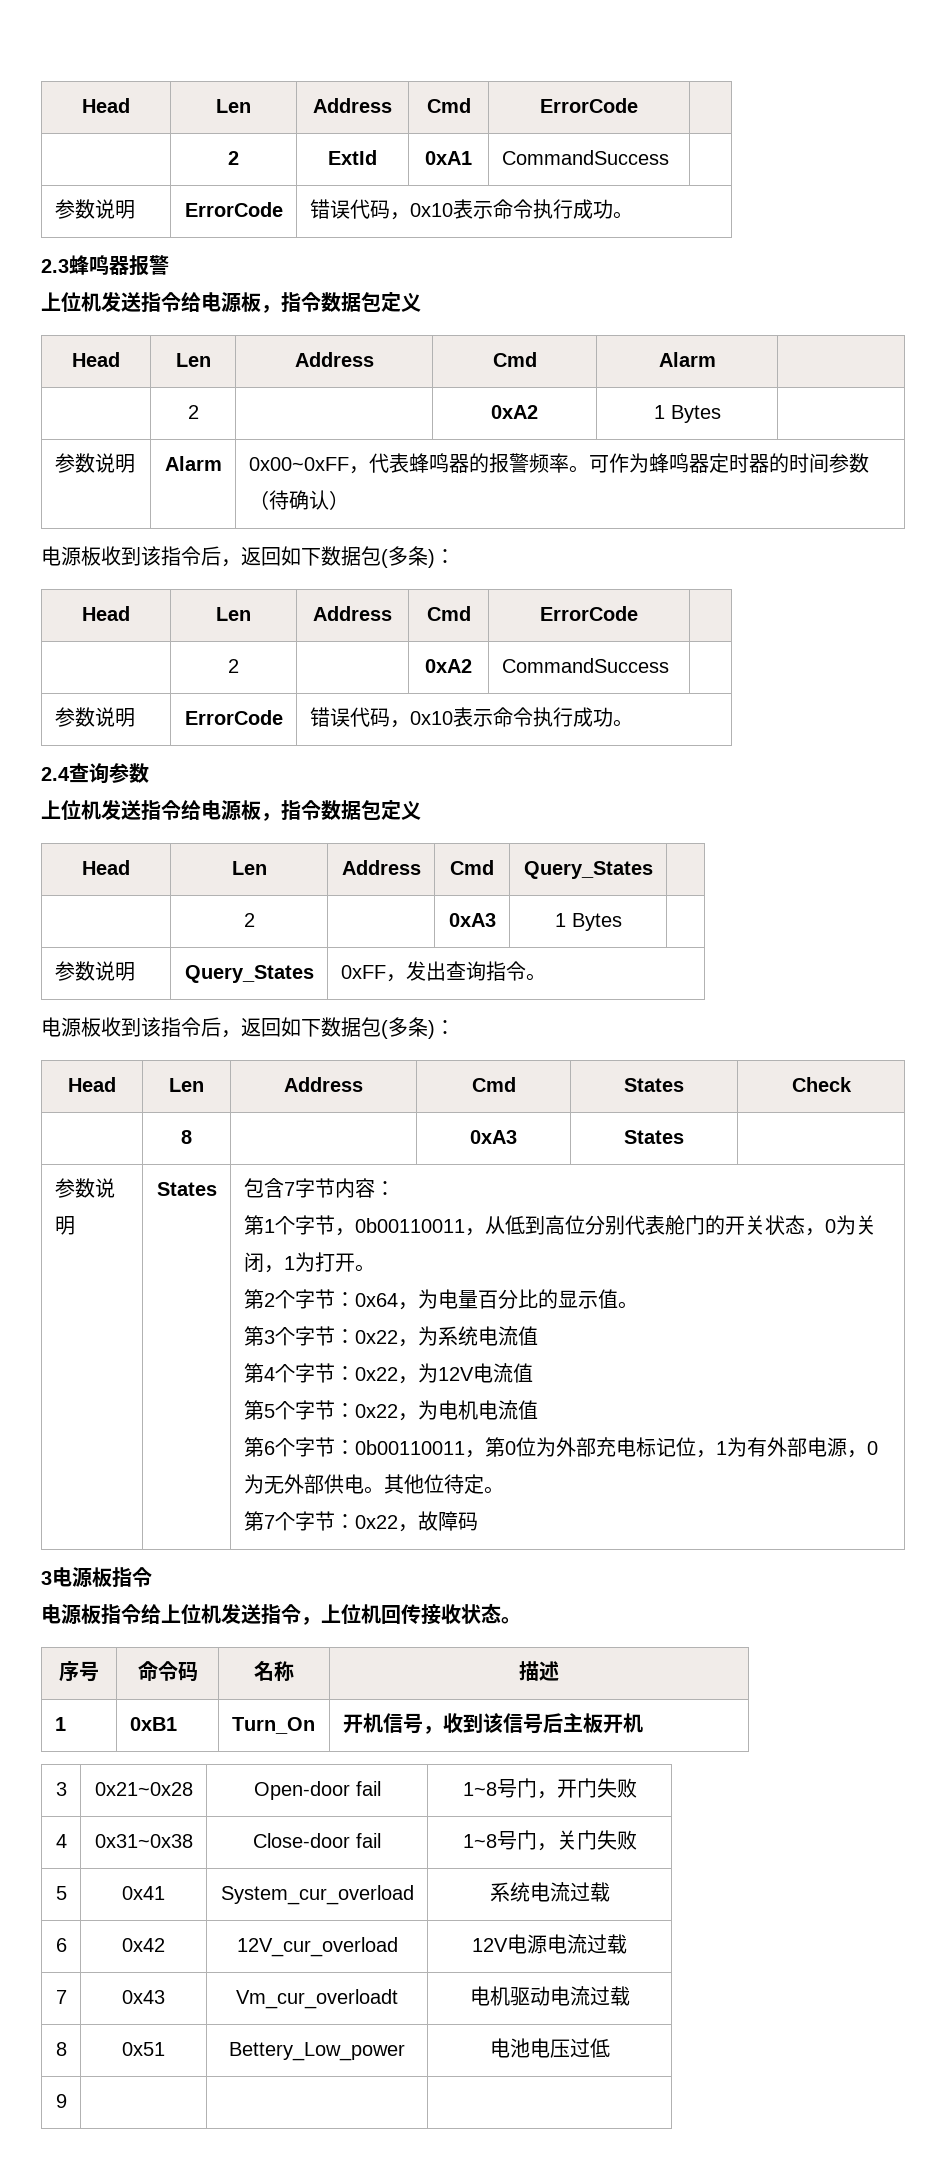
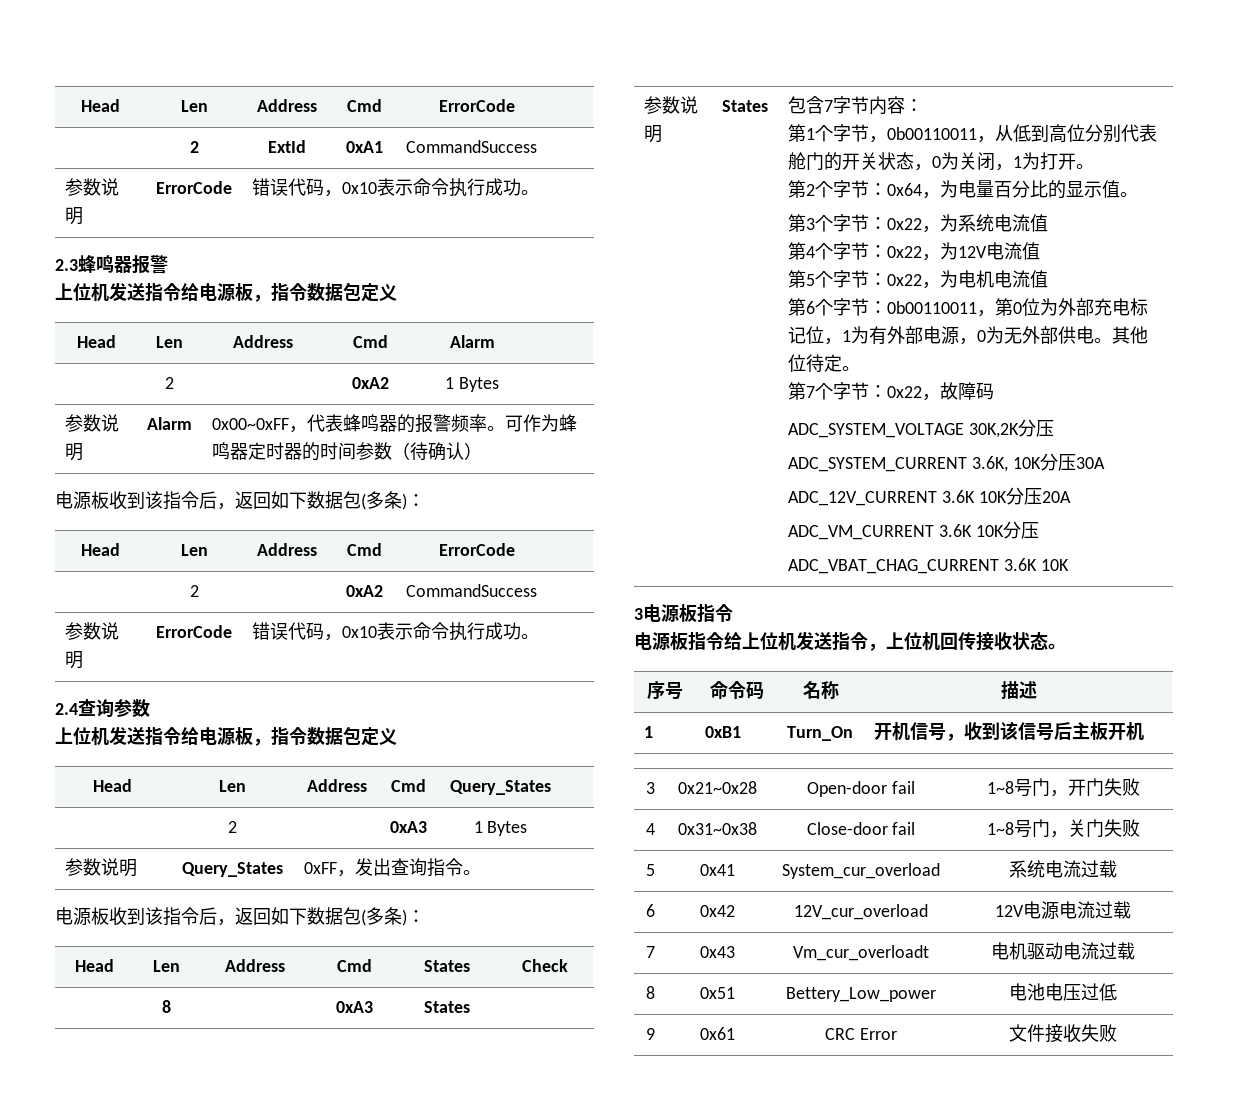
(478, 1521) none -> [788,419,1055,438] [788,453,1105,472] [788,487,1071,506] [788,521,1039,540] [788,558,1069,574] // ADC_SYSTEM_VOLTAGE 30K,2K分压 // ADC_SYSTEM_CURRENT 3.6K, 10K分压30A // ADC_12V_CURRENT 3.6K 10K分压20A // ADC_VM_CURRENT 3.6K 10K分压 // ADC_VBAT_CHAG_CURRENT 3.6K 10K
(67, 2101) | | -> [699,1027,735,1040] [825,1028,897,1040] [1009,1024,1117,1043] 0x61 | CRC Error | 文件接收失败

